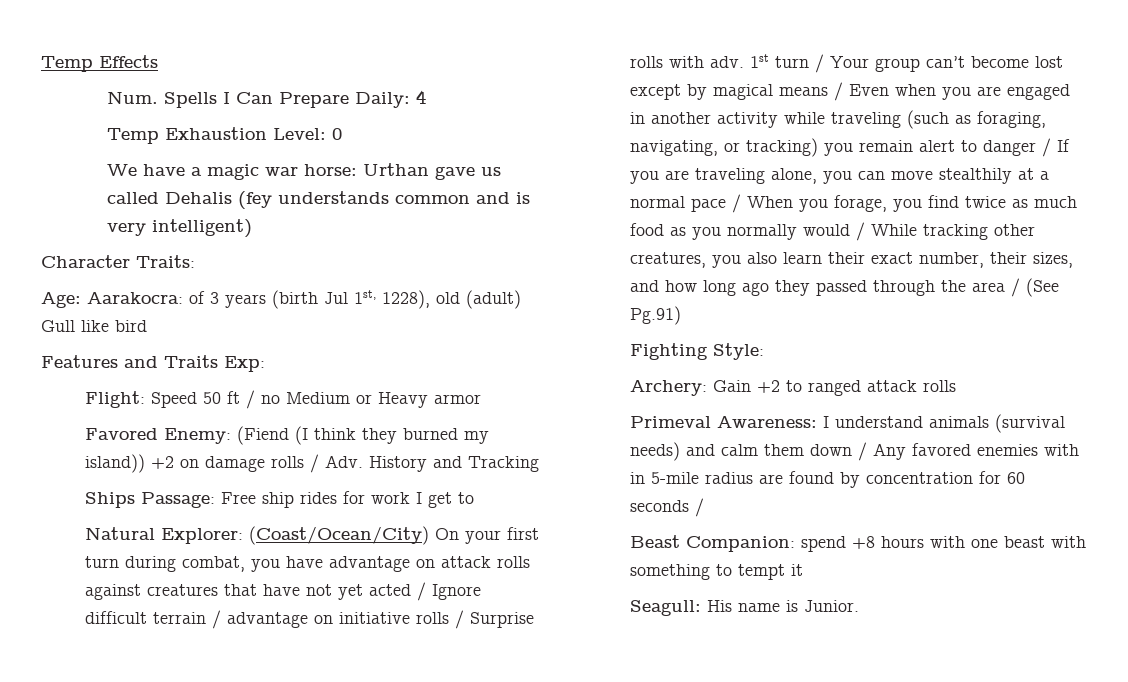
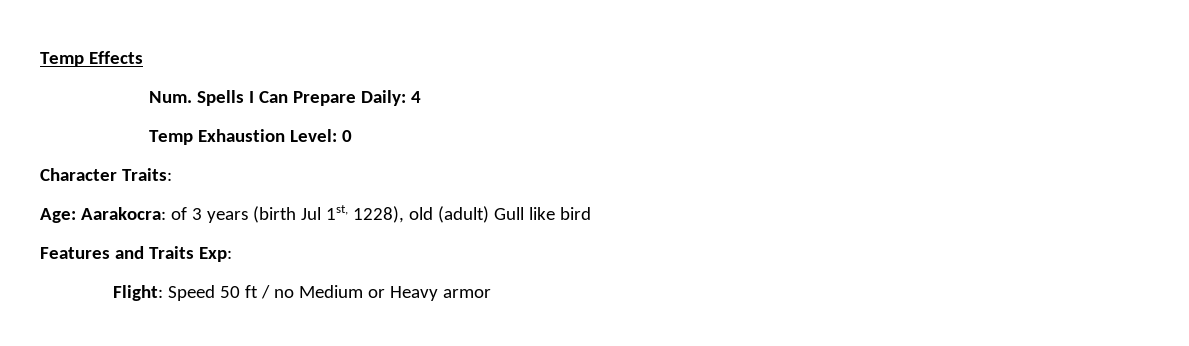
[107,163,502,180] [107,191,531,209] [107,219,253,238] // We have a magic war horse: Urthan gave us called Dehalis (fey understands common and is very intelligent) -> (353, 136) none
[85,426,490,445] [85,454,540,473] [85,491,475,508] [85,526,540,545] [85,556,531,572] [85,582,482,601] [85,610,535,629] [630,54,1064,73] [630,82,1071,101] [630,110,1047,129] [630,138,1071,157] [630,168,1050,184] [630,194,1078,213] [630,222,1036,241] [630,252,1074,268] [630,278,1060,297] [630,306,682,325] [630,343,765,360] [630,380,957,396] [630,414,1066,433] [630,442,1080,461] [630,471,1026,488] [630,498,705,517] [630,535,1087,552] [630,564,804,580] [630,600,860,616] // Favored Enemy: (Fiend (I think they burned my island)) +2 on damage rolls / Adv. History and Tracking // Ships Passage: Free ship rides for work I get to // Natural Explorer: (Coast/Ocean/City) On your first turn during combat, you have advantage on attack rolls against creatures that have not yet acted / Ignore difficult terrain / advantage on initiative rolls / Surprise rolls with adv. 1st turn / Your group can’t become lost except by magical means / Even when you are engaged in another activity while traveling (such as foraging, navigating, or tracking) you remain alert to danger / If you are traveling alone, you can move stealthily at a normal pace / When you forage, you find twice as much food as you normally would / While tracking other creatures, you also learn their exact number, their sizes, and how long ago they passed through the area / (See Pg.91) // Fighting Style: // Archery: Gain +2 to ranged attack rolls // Primeval Awareness: I understand animals (survival needs) and calm them down / Any favored enemies with in 5-mile radius are found by concentration for 60 seconds / // Beast Companion: spend +8 hours with one beast with something to tempt it // Seagull: His name is Junior. -> (491, 293) none

